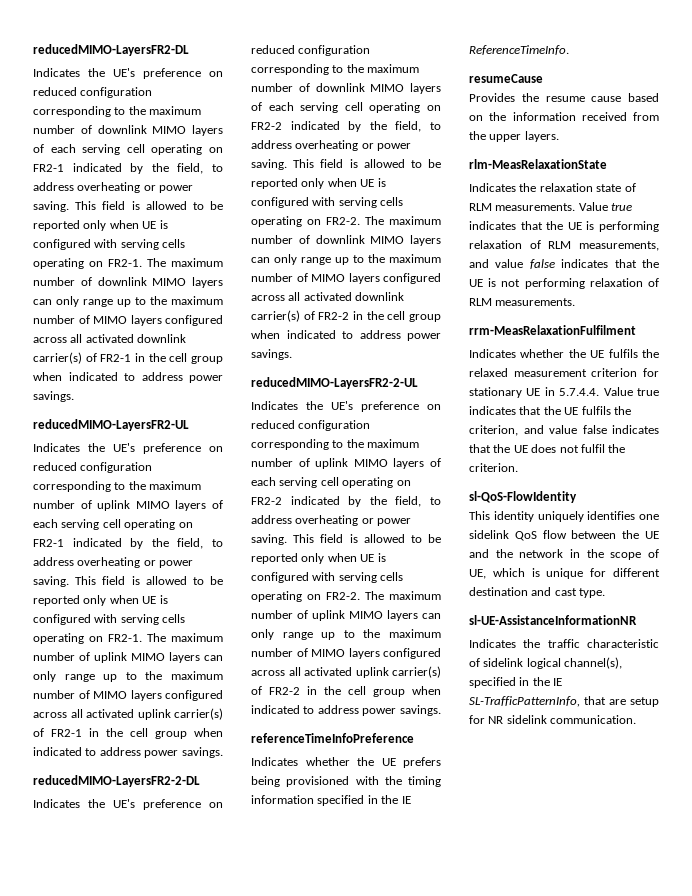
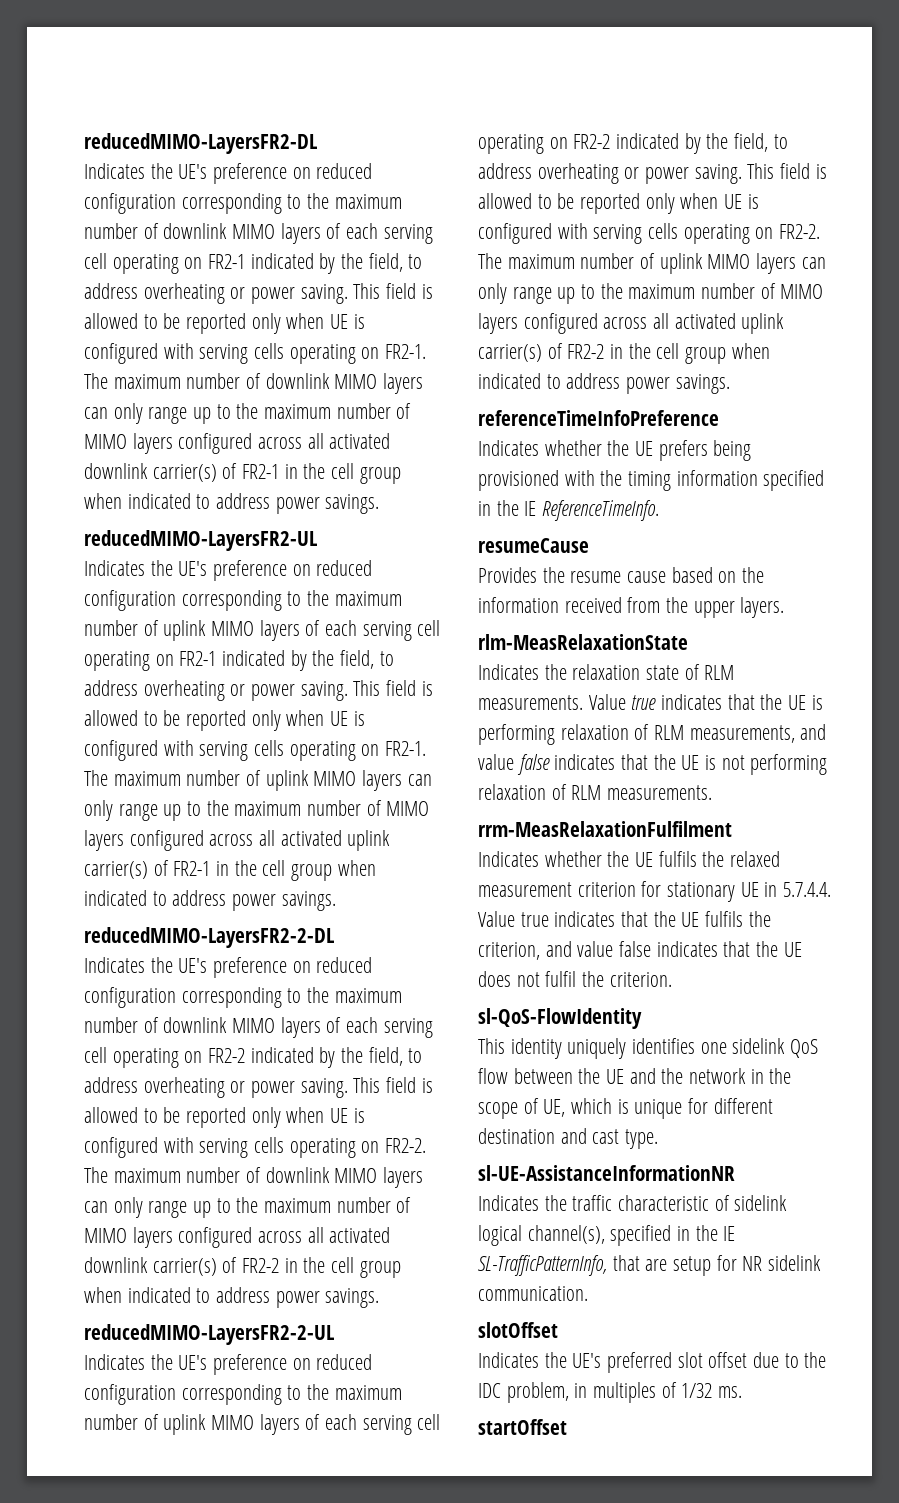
(637, 719) none -> [478,1322,558,1338] [478,1352,827,1373] [478,1382,743,1403] [478,1419,567,1435] // slotOffset // Indicates the UE's preferred slot offset due to the IDC problem, in multiples of 1/32 ms. // startOffset

